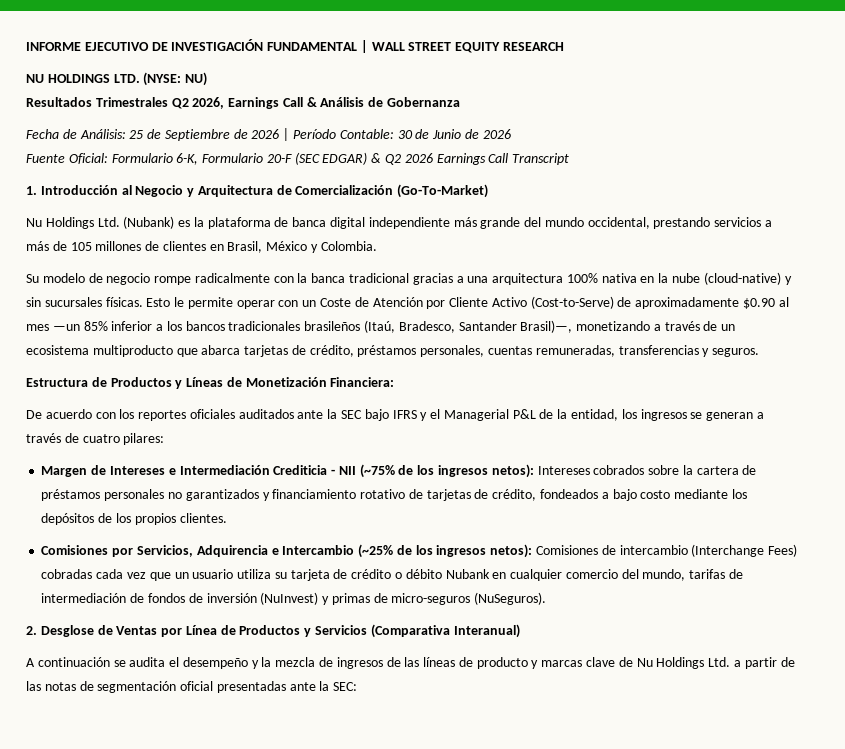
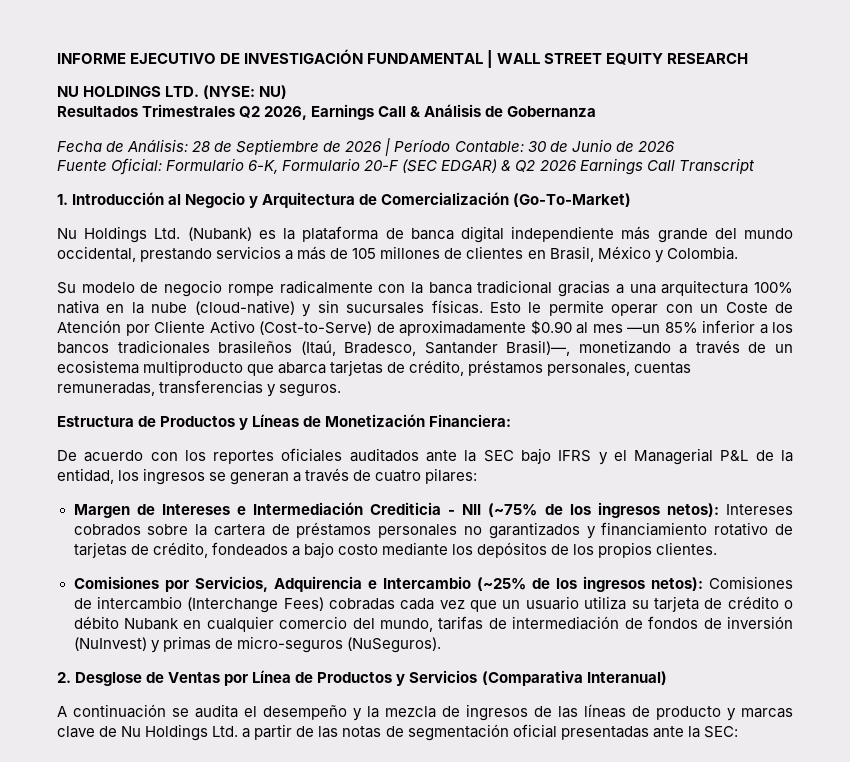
[129,130,144,139] 25 -> [192,141,211,152] 28

